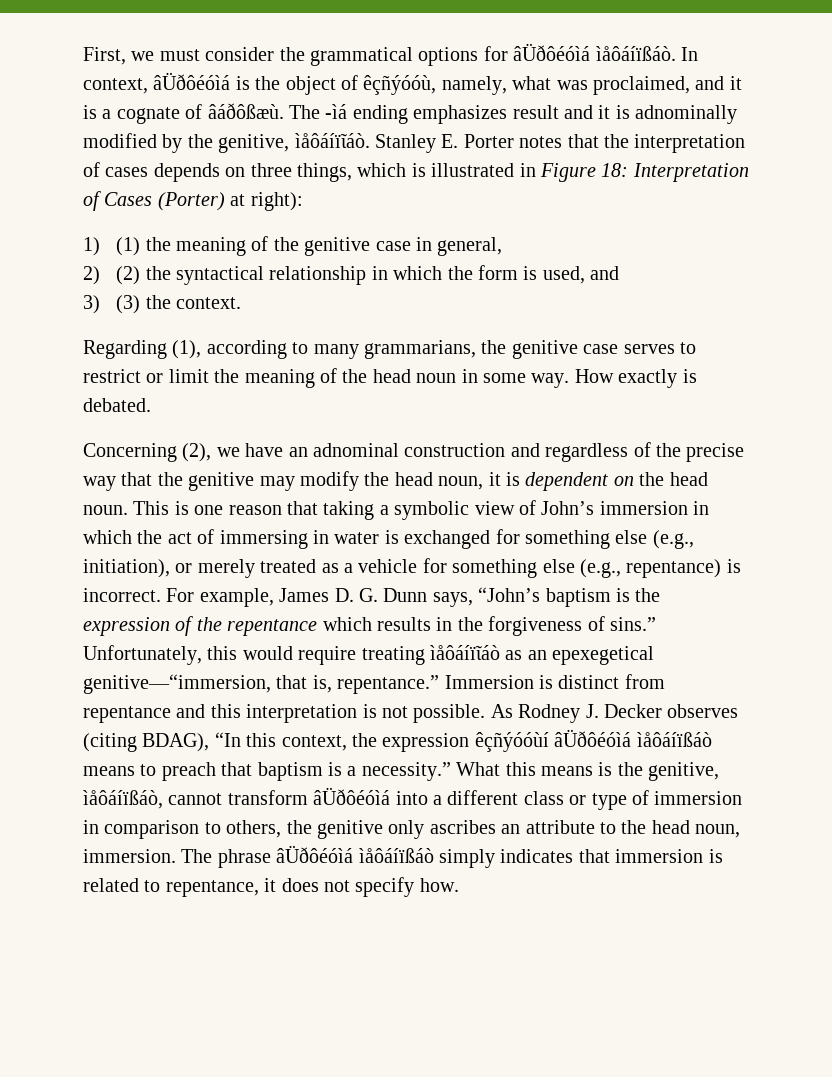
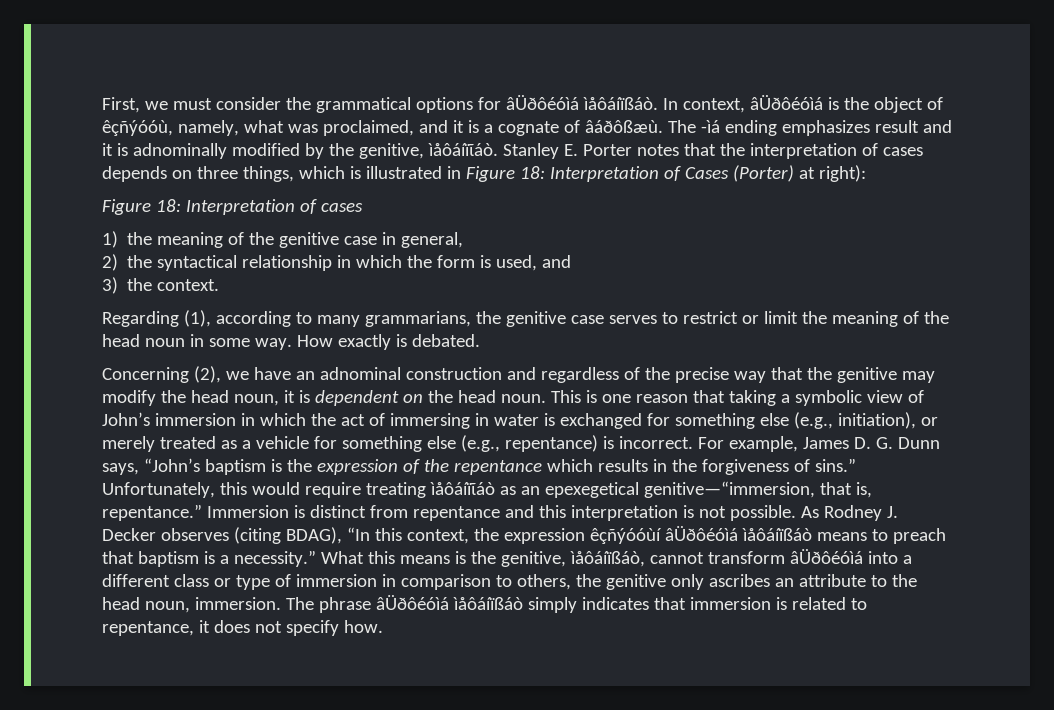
(303, 201) none -> [102,199,363,215] // Figure 18: Interpretation of cases
[116,237,141,256] (1) -> (118, 239) none
[116,266,141,285] (2) -> (118, 262) none
[116,295,141,314] (3) -> (118, 285) none

